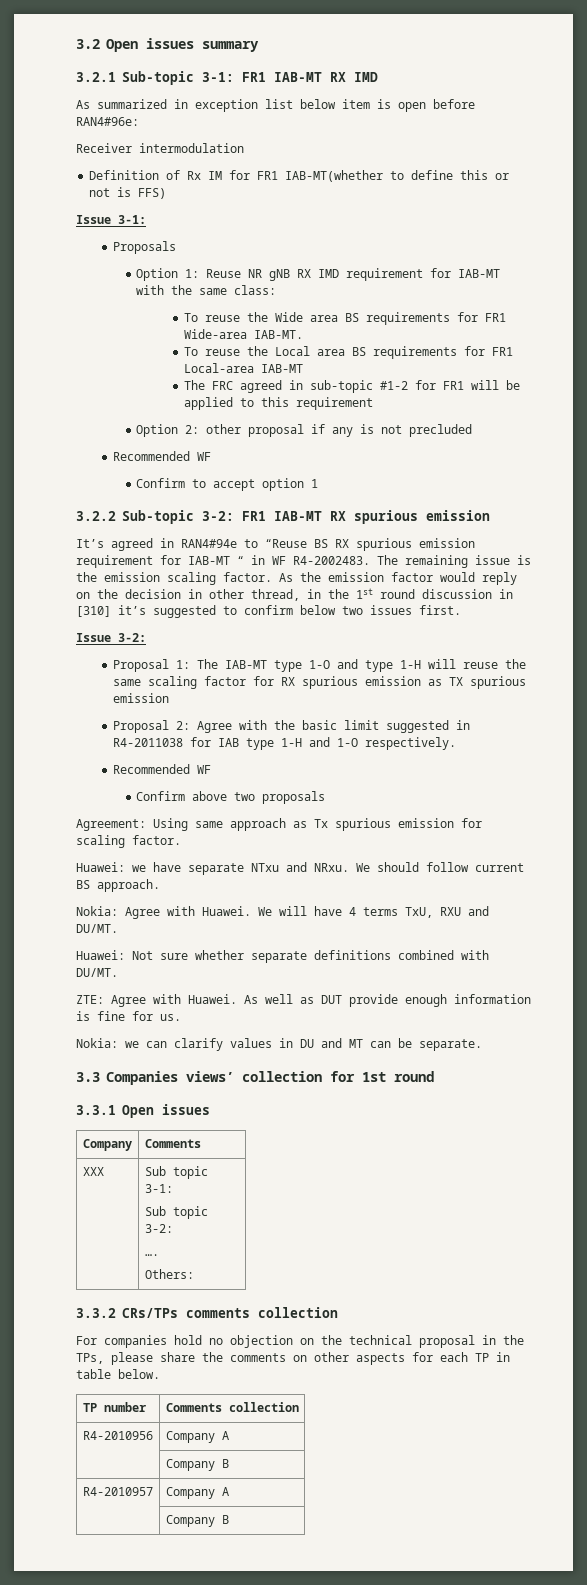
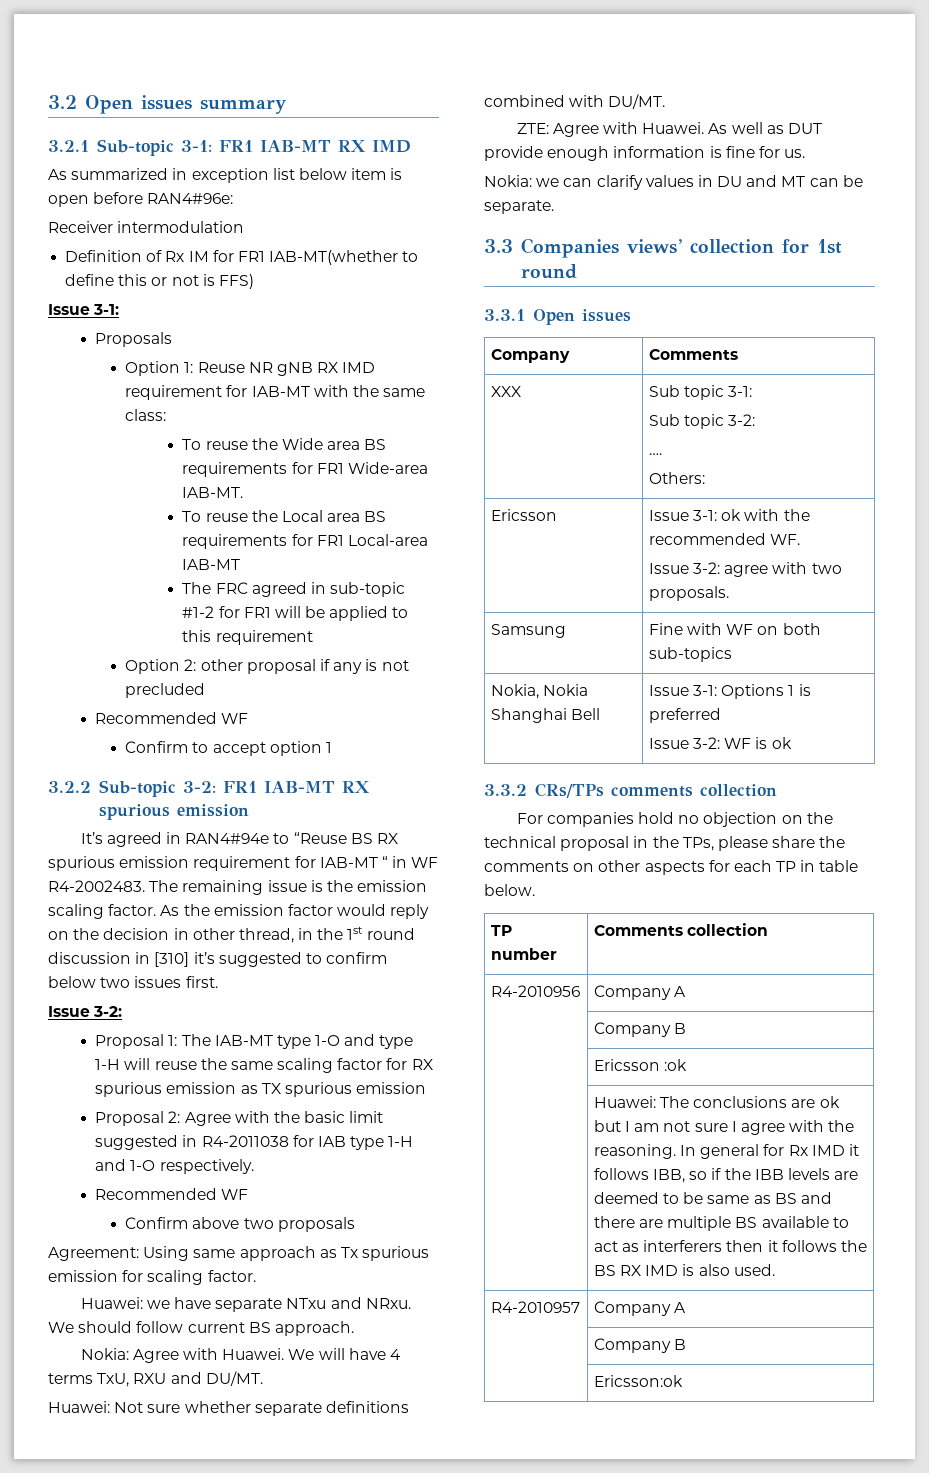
(194, 1274) none -> [490,509,557,521] [648,509,810,521] [648,533,801,545] [648,562,842,577] [648,586,729,601] [490,624,566,638] [648,623,821,635] [648,647,732,662] [490,684,589,699] [490,708,601,723] [648,684,811,699] [648,708,721,723] [648,737,792,749] // Ericsson | Issue 3-1: ok with the recommended WF. // Issue 3-2: agree with two proposals. // Samsung | Fine with WF on both sub-topics // Nokia, Nokia Shanghai Bell | Issue 3-1: Options 1 is preferred // Issue 3-2: WF is ok
(229, 1463) none -> [593,1059,688,1071] [593,1096,840,1108] [593,1120,855,1135] [593,1144,859,1159] [593,1168,859,1183] [593,1192,832,1204] [593,1216,849,1231] [593,1240,867,1252] [593,1264,775,1276] // | Ericsson :ok // | Huawei: The conclusions are ok but I am not sure I agree with the reasoning. In general for Rx IMD it follows IBB, so if the IBB levels are deemed to be same as BS and there are multiple BS available to act as interferers then it follows the BS RX IMD is also used.
(229, 1519) none -> [593,1375,683,1387] // | Ericsson:ok

